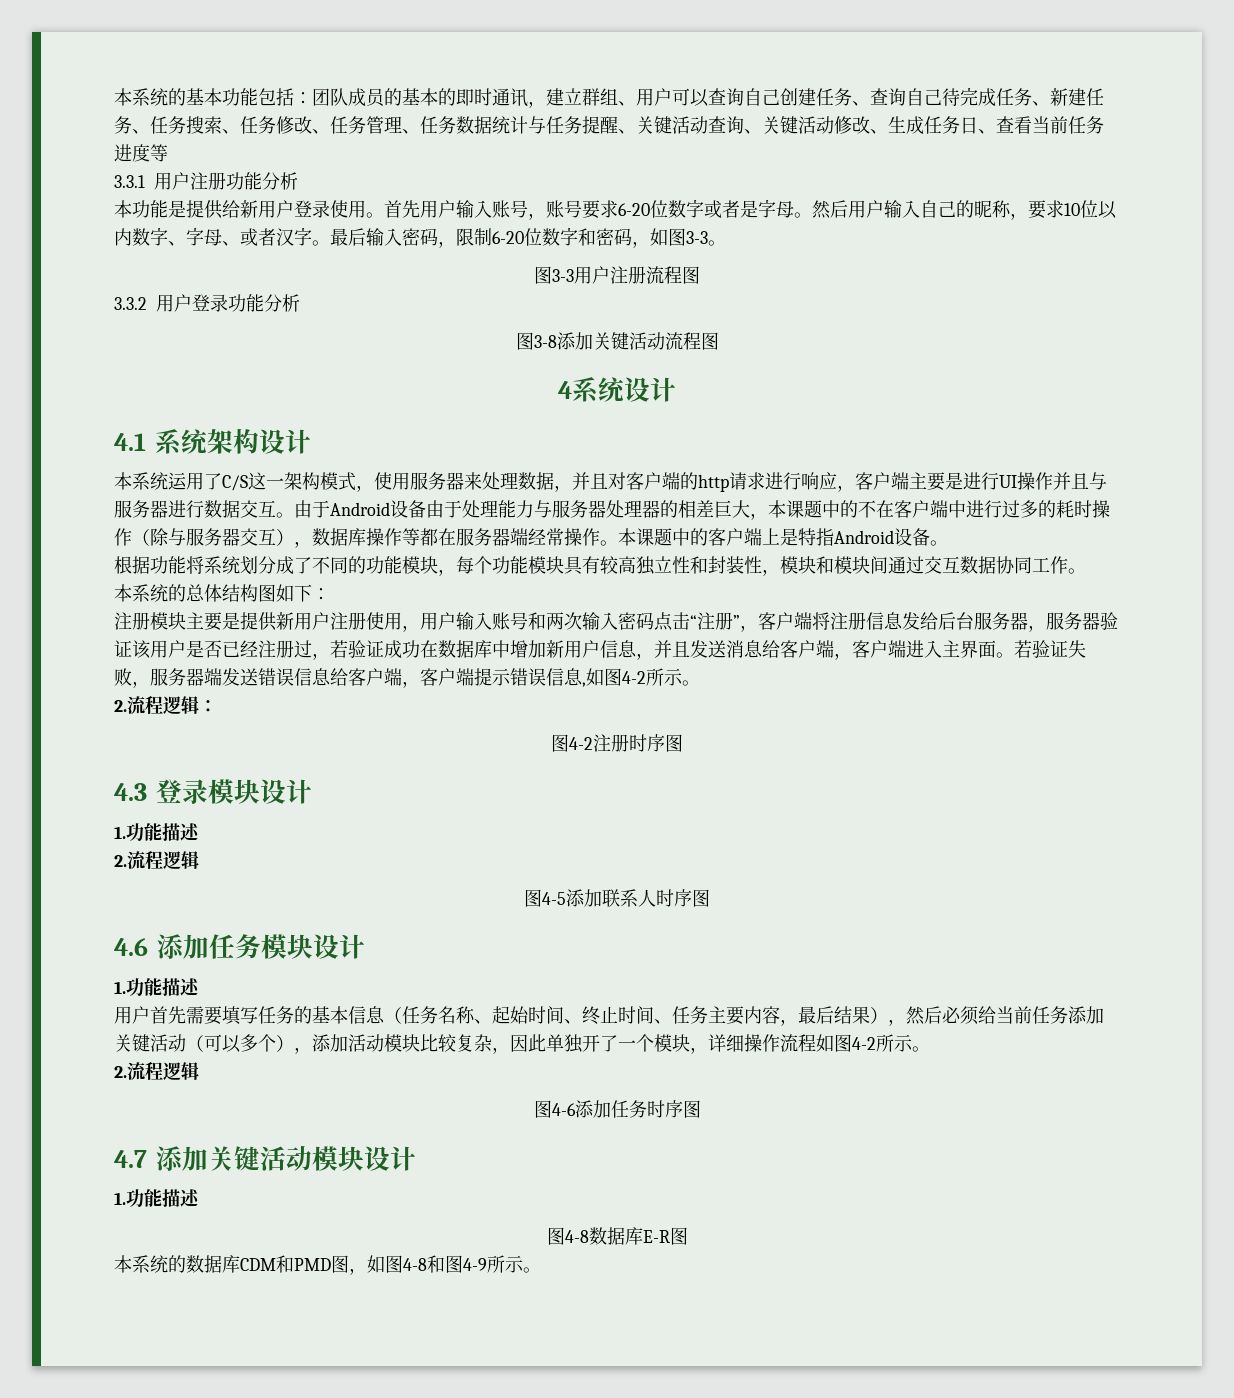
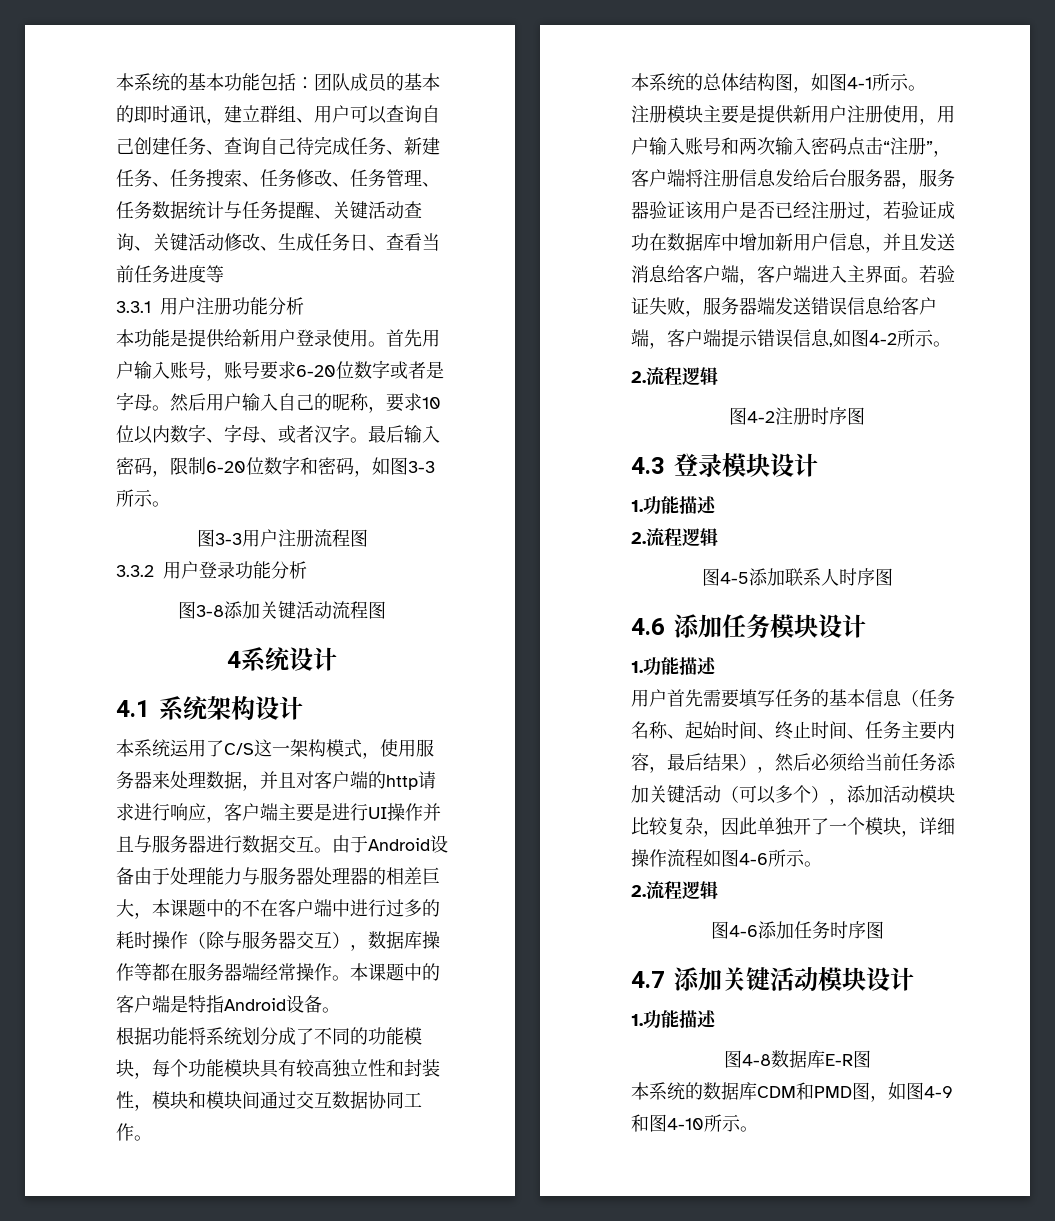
(708, 237) none -> [116,489,153,507] 所示
[762,528,780,545] 上 -> (170, 1004) none
[276,584,330,602] 如下： -> [793,73,926,93] ，如图4-1所示。
[199,700,217,712] ： -> (718, 376) none
[852,1037,876,1050] 4-2 -> [739,853,768,865] 4-6
[403,1255,487,1273] 4-8和图4-9 -> [924,1086,953,1098] [631,1114,704,1132] 4-9和图4-10

